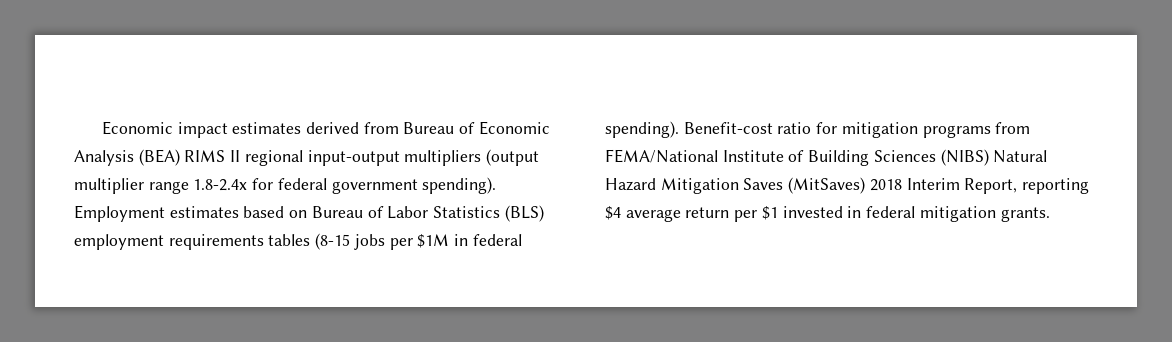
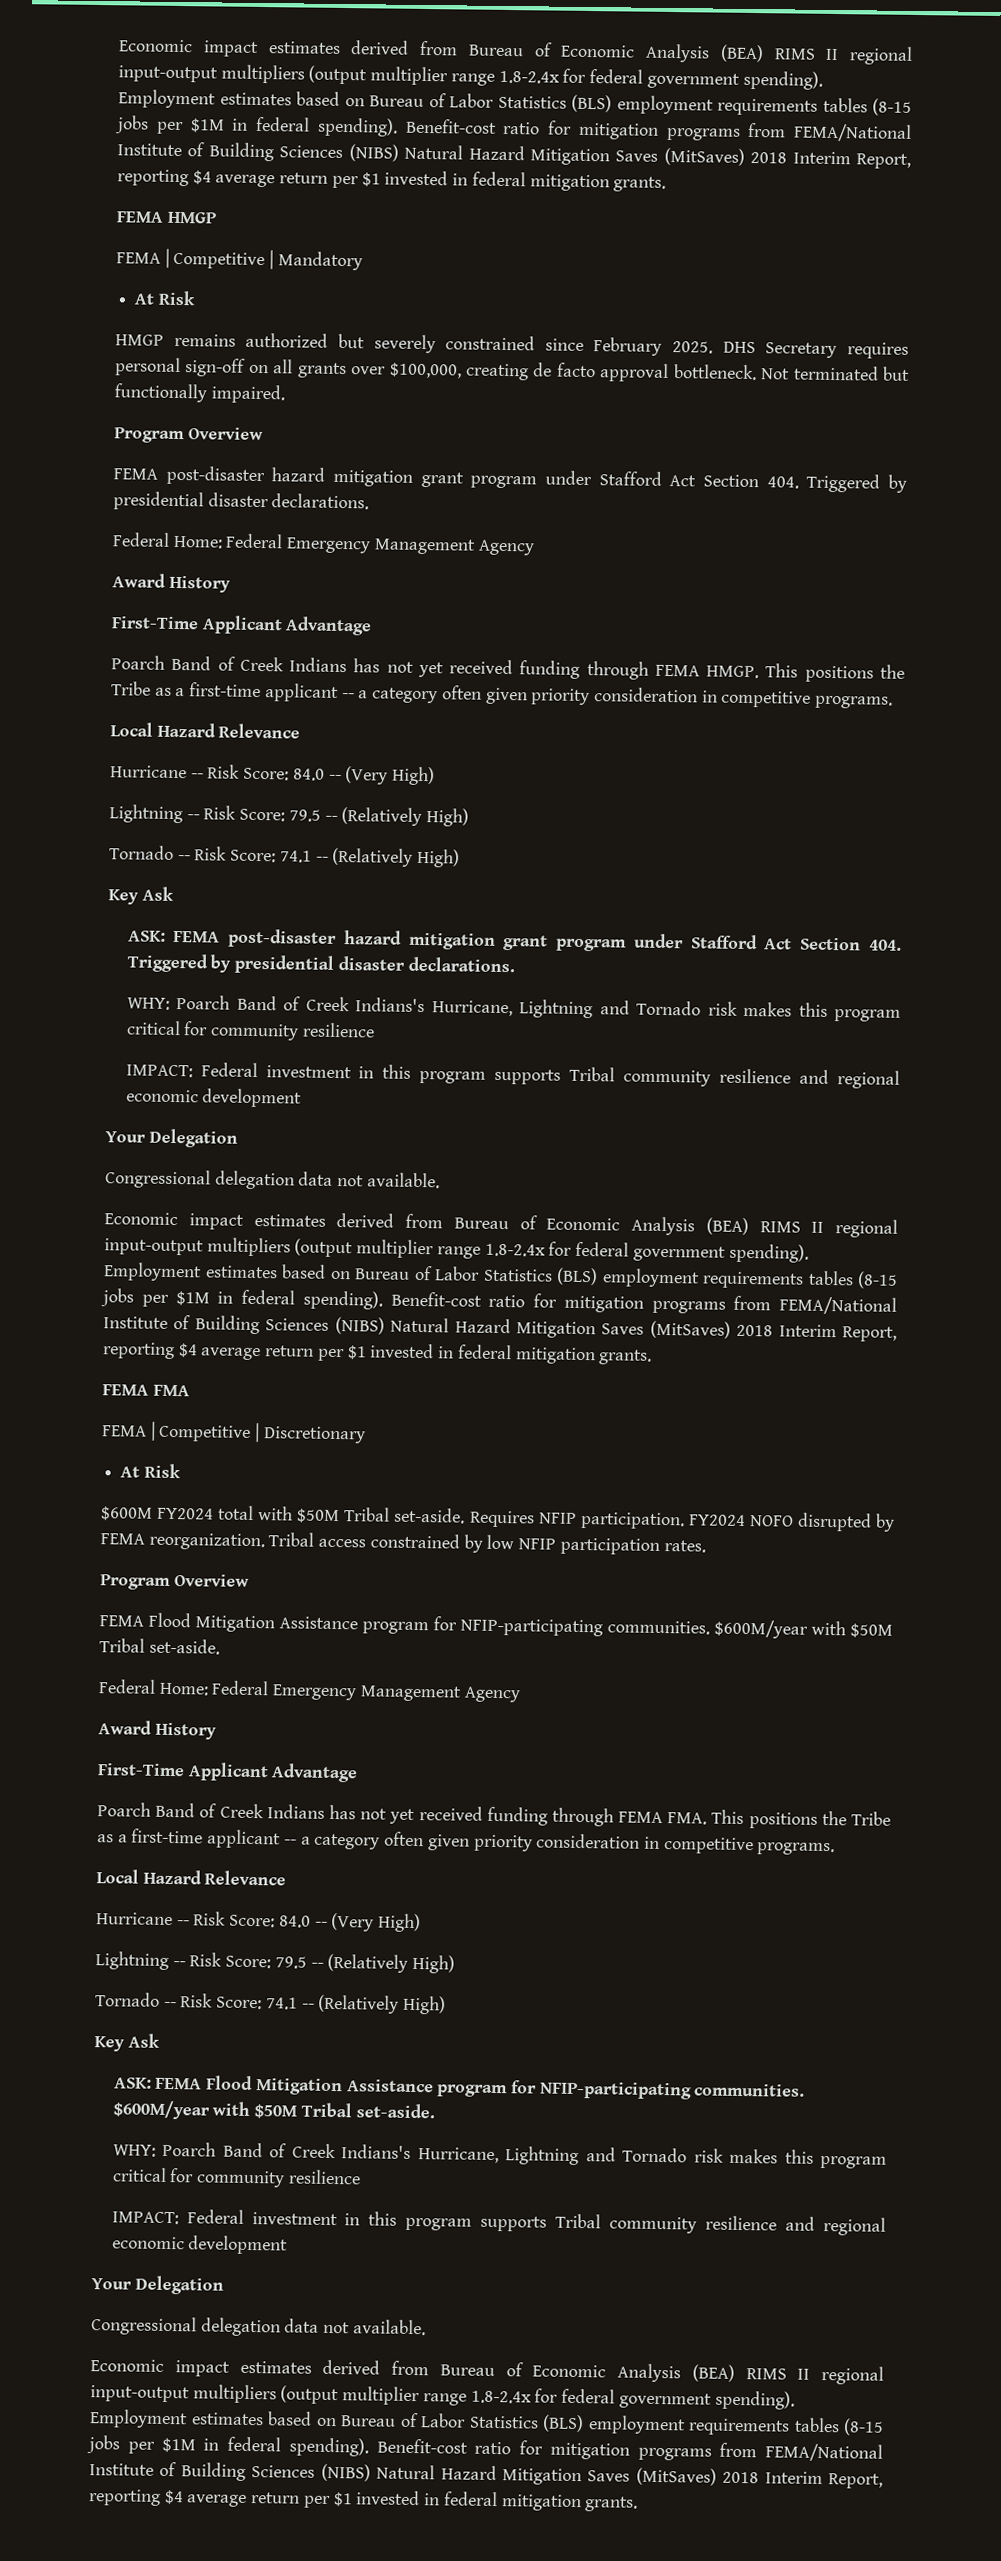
(1050, 214) none -> [116,211,217,224] [116,248,363,271] [134,290,196,306] [115,332,909,359] [115,357,911,382] [114,383,285,404] [114,427,263,444] [113,465,907,493] [113,491,370,511] [112,532,535,556] [112,573,231,593] [111,615,373,636] [111,655,905,683] [111,681,894,709] [110,722,301,739] [110,764,436,786] [109,804,470,827] [109,845,461,868] [108,886,174,905] [127,928,902,952] [126,953,515,974] [126,995,902,1022] [125,1020,375,1041] [125,1062,900,1089] [125,1088,303,1108] [105,1128,238,1148] [105,1169,440,1190] [104,1212,898,1238] [104,1237,809,1263] [103,1262,898,1289] [100,1288,897,1315] [103,1315,897,1342] [103,1342,653,1365] [102,1384,190,1397] [102,1421,366,1444] [120,1463,181,1479] [101,1505,896,1532] [100,1532,706,1555] [100,1574,249,1590] [99,1612,893,1639] [99,1638,220,1655] [98,1679,521,1703] [98,1720,217,1740] [97,1762,359,1783] [97,1802,891,1829] [97,1828,836,1856] [96,1869,287,1886] [96,1911,422,1933] [95,1951,456,1974] [95,1992,447,2015] [94,2033,160,2052] [113,2075,806,2100] [112,2100,435,2120] [112,2141,888,2169] [111,2167,361,2188] [111,2209,886,2236] [111,2235,289,2255] [91,2275,224,2295] [91,2316,426,2337] [90,2359,884,2385] [90,2384,795,2410] [89,2409,884,2436] [86,2435,883,2462] [89,2461,883,2489] [89,2489,639,2512] // FEMA HMGP // FEMA | Competitive | Mandatory // At Risk // HMGP remains authorized but severely constrained since February 2025. DHS Secretary requires personal sign-off on all grants over $100,000, creating de facto approval bottleneck. Not terminated but functionally impaired. // Program Overview // FEMA post-disaster hazard mitigation grant program under Stafford Act Section 404. Triggered by presidential disaster declarations. // Federal Home: Federal Emergency Management Agency // Award History // First-Time Applicant Advantage // Poarch Band of Creek Indians has not yet received funding through FEMA HMGP. This positions the Tribe as a first-time applicant -- a category often given priority consideration in competitive programs. // Local Hazard Relevance // Hurricane -- Risk Score: 84.0 -- (Very High) // Lightning -- Risk Score: 79.5 -- (Relatively High) // Tornado -- Risk Score: 74.1 -- (Relatively High) // Key Ask // ASK: FEMA post-disaster hazard mitigation grant program under Stafford Act Section 404. Triggered by presidential disaster declarations. // WHY: Poarch Band of Creek Indians's Hurricane, Lightning and Tornado risk makes this program critical for community resilience // IMPACT: Federal investment in this program supports Tribal community resilience and regional economic development // Your Delegation // Congressional delegation data not available. // Economic impact estimates derived from Bureau of Economic Analysis (BEA) RIMS II regional input-output multipliers (output multiplier range 1.8-2.4x for federal government spending). Employment estimates based on Bureau of Labor Statistics (BLS) employment requirements tables (8-15 jobs per $1M in federal spending). Benefit-cost ratio for mitigation programs from FEMA/National Institute of Building Sciences (NIBS) Natural Hazard Mitigation Saves (MitSaves) 2018 Interim Report, reporting $4 average return per $1 invested in federal mitigation grants. // FEMA FMA // FEMA | Competitive | Discretionary // At Risk // $600M FY2024 total with $50M Tribal set-aside. Requires NFIP participation. FY2024 NOFO disrupted by FEMA reorganization. Tribal access constrained by low NFIP participation rates. // Program Overview // FEMA Flood Mitigation Assistance program for NFIP-participating communities. $600M/year with $50M Tribal set-aside. // Federal Home: Federal Emergency Management Agency // Award History // First-Time Applicant Advantage // Poarch Band of Creek Indians has not yet received funding through FEMA FMA. This positions the Tribe as a first-time applicant -- a category often given priority consideration in competitive programs. // Local Hazard Relevance // Hurricane -- Risk Score: 84.0 -- (Very High) // Lightning -- Risk Score: 79.5 -- (Relatively High) // Tornado -- Risk Score: 74.1 -- (Relatively High) // Key Ask // ASK: FEMA Flood Mitigation Assistance program for NFIP-participating communities. $600M/year with $50M Tribal set-aside. // WHY: Poarch Band of Creek Indians's Hurricane, Lightning and Tornado risk makes this program critical for community resilience // IMPACT: Federal investment in this program supports Tribal community resilience and regional economic development // Your Delegation // Congressional delegation data not available. // Economic impact estimates derived from Bureau of Economic Analysis (BEA) RIMS II regional input-output multipliers (output multiplier range 1.8-2.4x for federal government spending). Employment estimates based on Bureau of Labor Statistics (BLS) employment requirements tables (8-15 jobs per $1M in federal spending). Benefit-cost ratio for mitigation programs from FEMA/National Institute of Building Sciences (NIBS) Natural Hazard Mitigation Saves (MitSaves) 2018 Interim Report, reporting $4 average return per $1 invested in federal mitigation grants.

